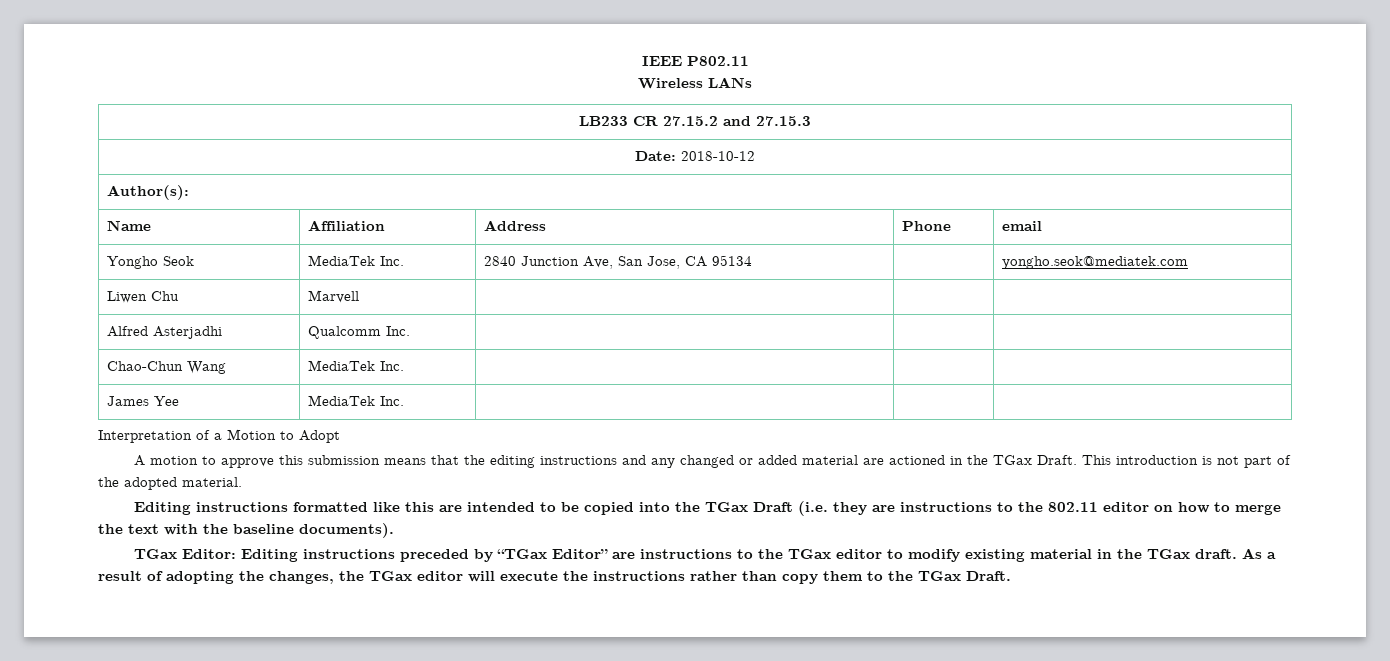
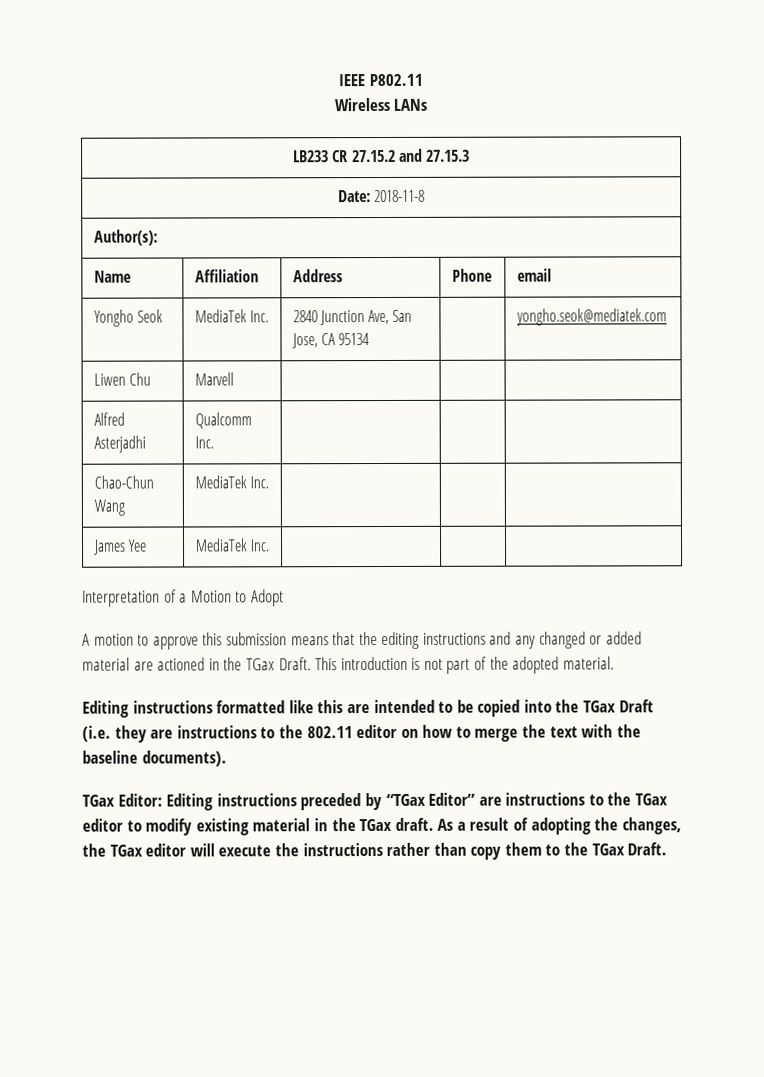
[681,151,755,161] 2018-10-12 -> [374,189,426,203] 2018-11-8

